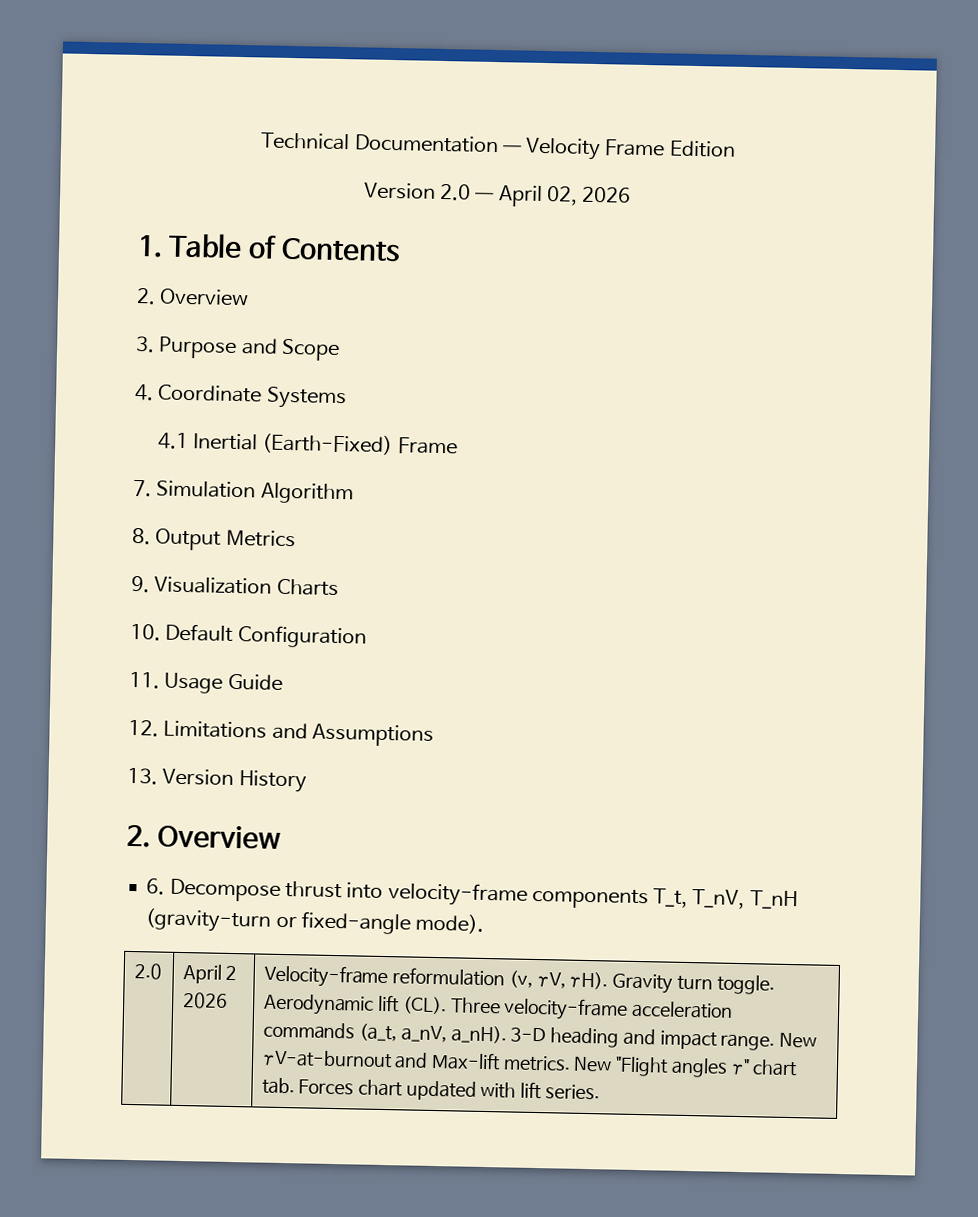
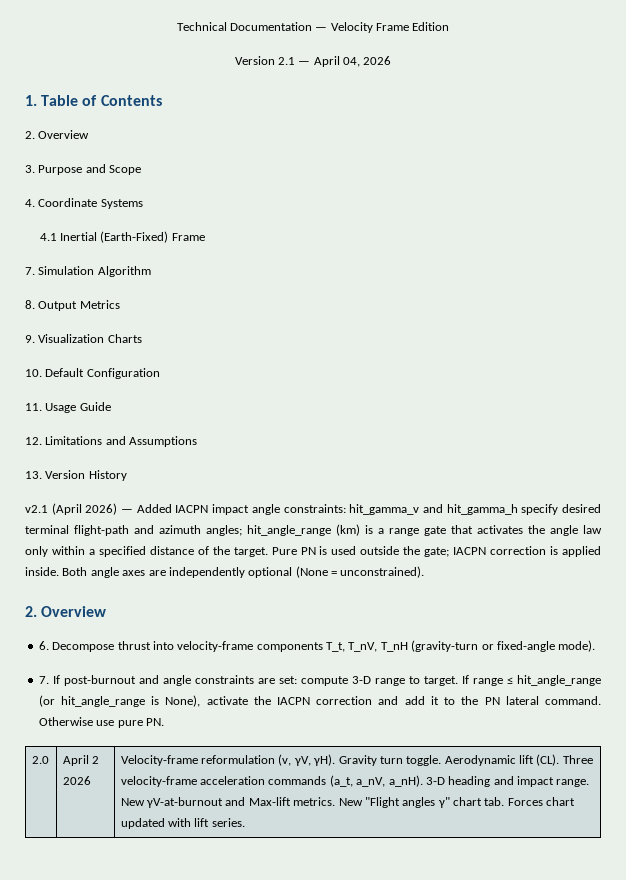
[440,183,472,201] 2.0 -> [277,57,295,65] 2.1
[545,186,578,206] 02, -> [343,57,361,67] 04,
(307, 781) none -> [25,503,601,515] [25,524,602,536] [25,546,602,557] [25,566,425,578] // v2.1 (April 2026) — Added IACPN impact angle constraints: hit_gamma_v and hit_gamma_h specify desired terminal flight-path and azimuth angles; hit_angle_range (km) is a range gate that activates the angle law only within a specified distance of the target. Pure PN is used outside the gate; IACPN correction is applied inside. Both angle axes are independently optional (None = unconstrained).
(485, 923) none -> [38,675,601,686] [38,695,601,707] [38,717,164,728] // 7. If post-burnout and angle constraints are set: compute 3-D range to target. If range ≤ hit_angle_range (or hit_angle_range is None), activate the IACPN correction and add it to the PN lateral command. Otherwise use pure PN.

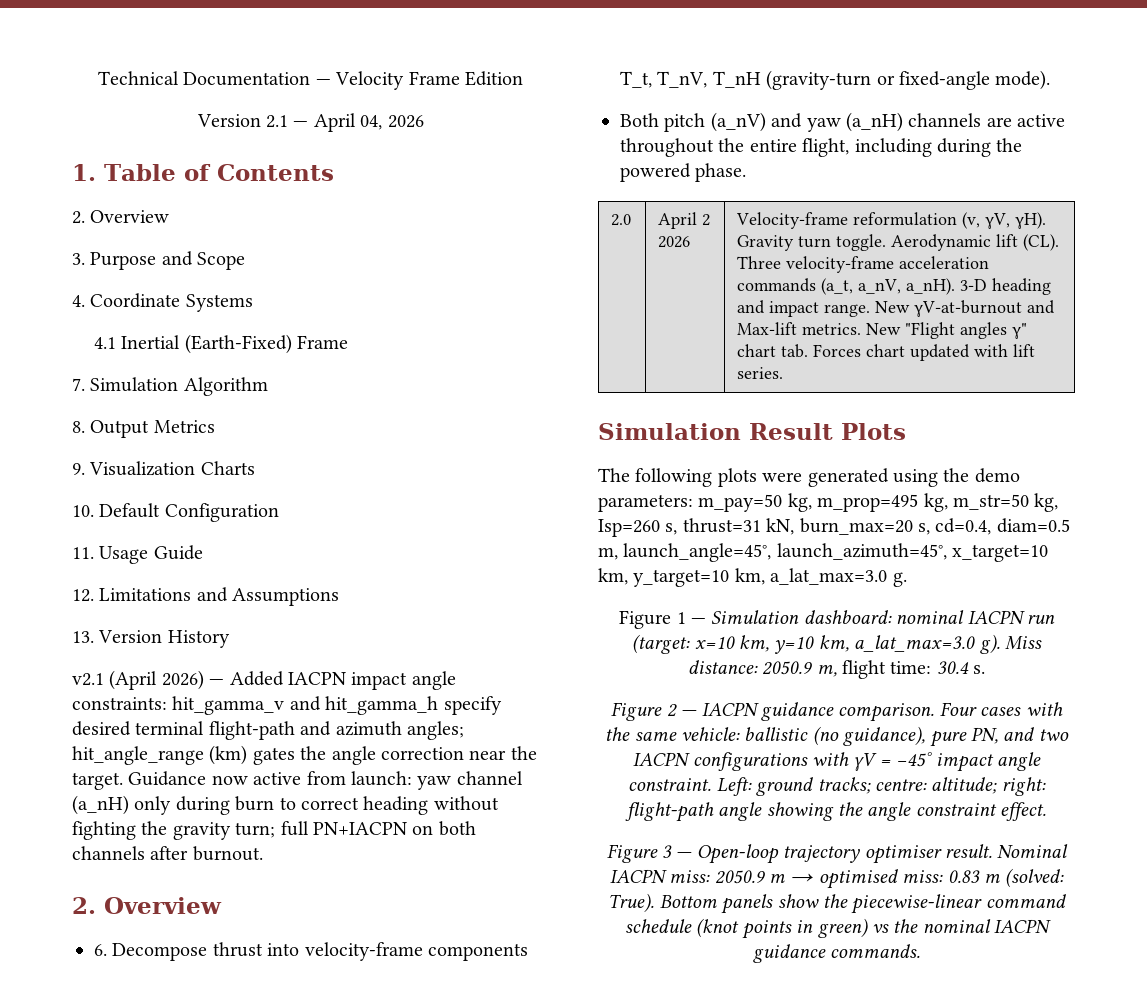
[365,525,602,536] [25,546,602,557] [25,566,425,578] is a range gate that activates the angle law only within a specified distance of the target. Pure PN is used outside the gate; IACPN correction is applied inside. Both angle axes are independently optional (None = unconstrained). -> [252,746,537,765] [72,771,523,790] [72,795,499,815] [72,821,476,840] [72,846,263,861] gates the angle correction near the target. Guidance now active from launch: yaw channel (a_nH) only during burn to correct heading without fighting the gravity turn; full PN+IACPN on both channels after burnout.
[38,675,601,686] [38,695,601,707] [38,717,164,728] 7. If post-burnout and angle constraints are set: compute 3-D range to target. If range ≤ hit_angle_range (or hit_angle_range is None), activate the IACPN correction and add it to the PN lateral command. Otherwise use pure PN. -> [620,112,1066,132] [620,138,1023,157] [620,163,747,182] Both pitch (a_nV) and yaw (a_nH) channels are active throughout the entire flight, including during the powered phase.
(245, 822) none -> [598,423,906,440] [598,468,1020,487] [598,493,1059,512] [598,518,1070,537] [598,543,1049,562] [598,568,907,587] [619,610,1055,629] [632,634,1042,654] [687,660,986,679] [611,702,1063,722] [605,726,1069,747] [633,752,1041,772] [628,777,1046,796] [624,802,1047,822] [606,844,1069,864] [609,868,1065,889] [608,893,1066,914] [624,918,1052,939] [752,944,921,963] // Simulation Result Plots // The following plots were generated using the demo parameters: m_pay=50 kg, m_prop=495 kg, m_str=50 kg, Isp=260 s, thrust=31 kN, burn_max=20 s, cd=0.4, diam=0.5 m, launch_angle=45°, launch_azimuth=45°, x_target=10 km, y_target=10 km, a_lat_max=3.0 g. // Figure 1 — Simulation dashboard: nominal IACPN run (target: x=10 km, y=10 km, a_lat_max=3.0 g). Miss distance: 2050.9 m, flight time: 30.4 s. // Figure 2 — IACPN guidance comparison. Four cases with the same vehicle: ballistic (no guidance), pure PN, and two IACPN configurations with γV = −45° impact angle constraint. Left: ground tracks; centre: altitude; right: flight-path angle showing the angle constraint effect. // Figure 3 — Open-loop trajectory optimiser result. Nominal IACPN miss: 2050.9 m → optimised miss: 0.83 m (solved: True). Bottom panels show the piecewise-linear command schedule (knot points in green) vs the nominal IACPN guidance commands.

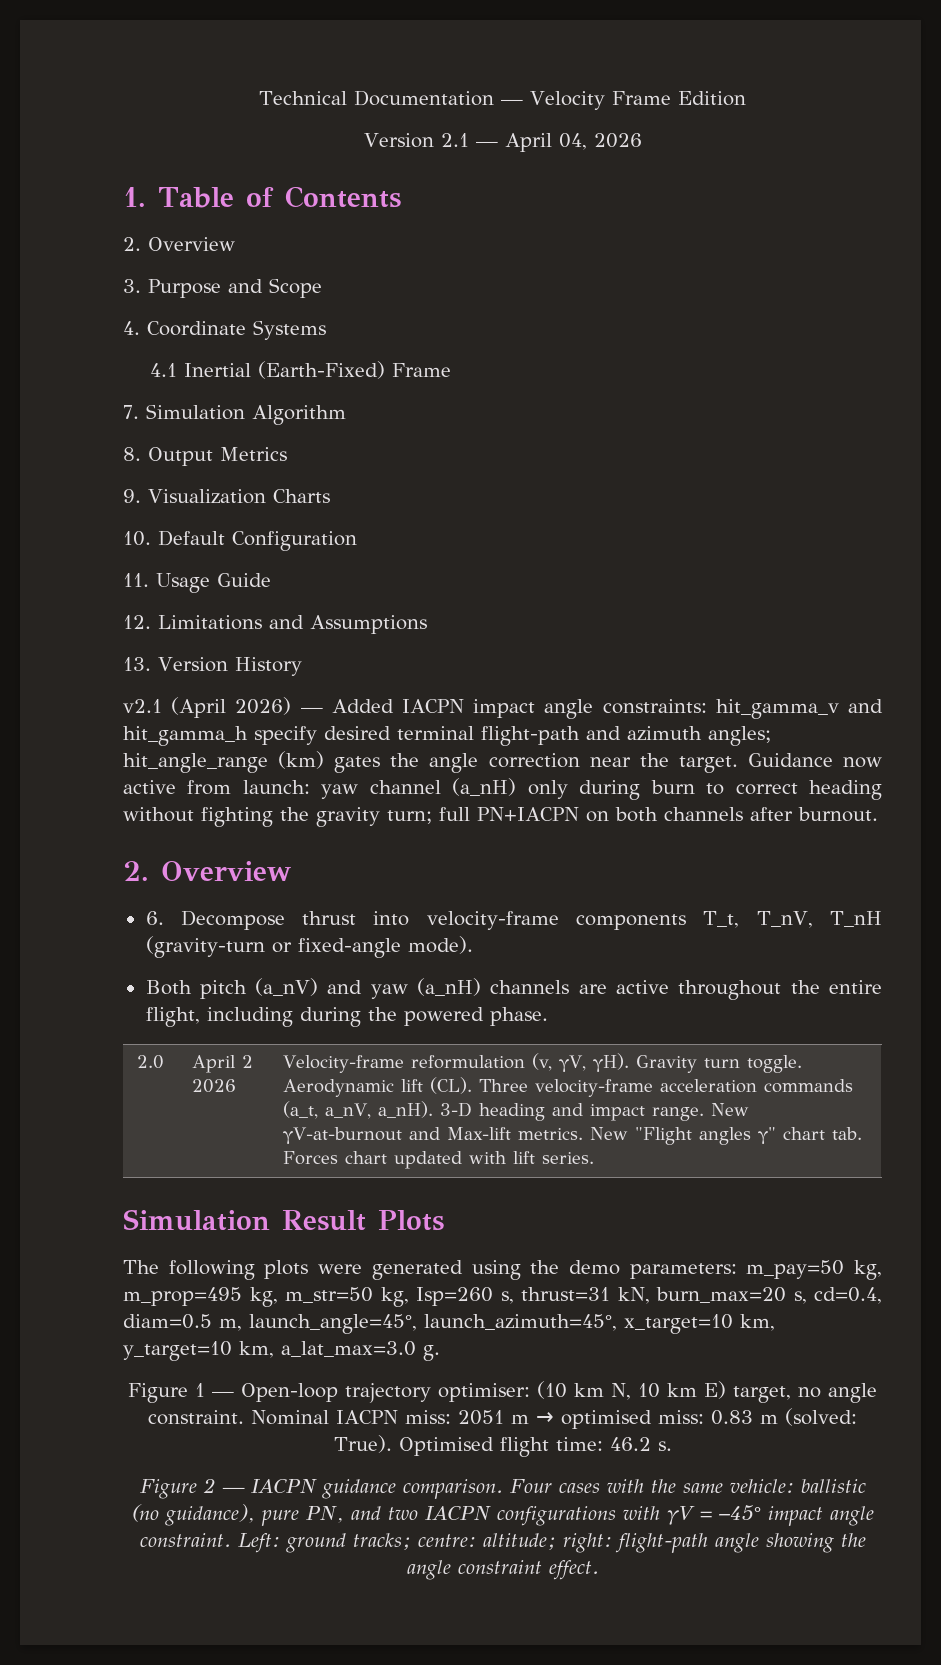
[711,610,1055,624] [632,634,1042,654] [687,660,837,677] Simulation dashboard: nominal IACPN run (target: x=10 km, y=10 km, a_lat_max=3.0 g). Miss distance: 2050.9 m, -> [241,1381,877,1403] [148,1408,857,1429] [333,1435,494,1456] Open-loop trajectory optimiser: (10 km N, 10 km E) target, no angle constraint. Nominal IACPN miss: 2051 m → optimised miss: 0.83 m (solved: True). Optimised
[936,661,969,674] 30.4 -> [609,1437,651,1451] 46.2
[606,844,1069,864] [609,868,1065,889] [608,893,1066,914] [624,918,1052,939] [752,944,921,963] // Figure 3 — Open-loop trajectory optimiser result. Nominal IACPN miss: 2050.9 m → optimised miss: 0.83 m (solved: True). Bottom panels show the piecewise-linear command schedule (knot points in green) vs the nominal IACPN guidance commands. -> (599, 1570) none

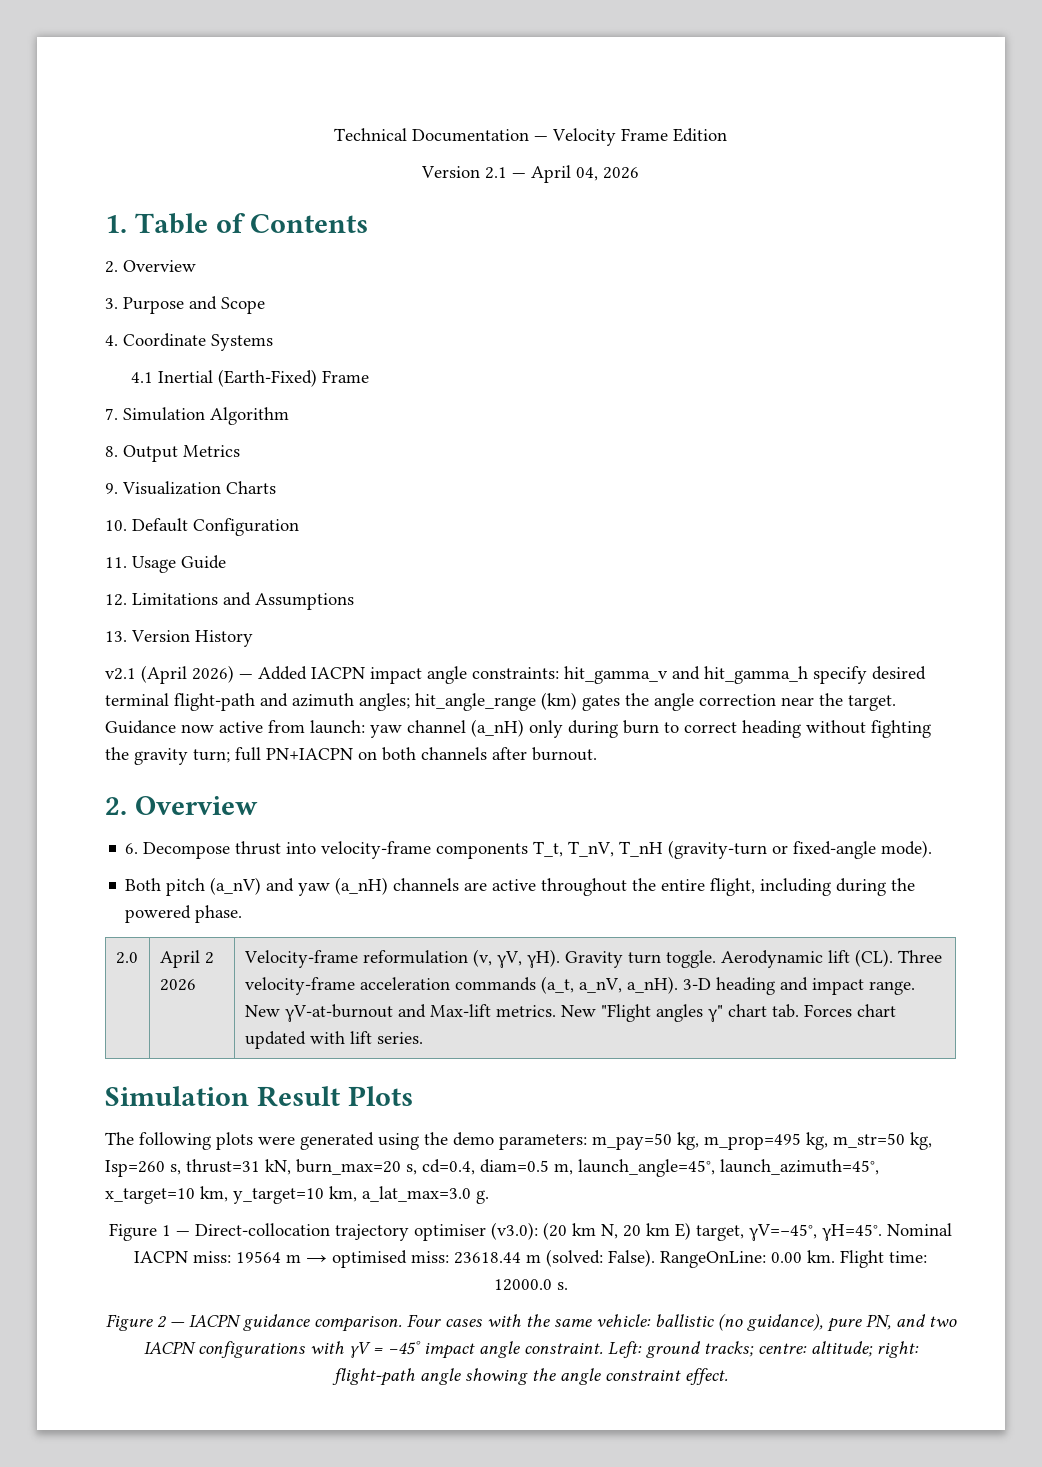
[241,1381,567,1403] Open-loop trajectory optimiser: (10 -> [195,1222,567,1241] Direct-collocation trajectory optimiser (v3.0): (20
[638,1383,660,1398] 10 -> [623,1225,641,1237] 20
[798,1383,877,1403] [148,1410,244,1425] no angle constraint. -> [749,1224,882,1241] γV=−45°, γH=45°.
[458,1410,504,1425] 2051 -> [236,1251,281,1263] 19564
[711,1410,753,1425] 0.83 -> [454,1252,521,1264] 23618.44
[333,1435,651,1457] True). Optimised flight time: 46.2 -> [608,1249,927,1268] [493,1279,552,1291] False). RangeOnLine: 0.00 km. Flight time: 12000.0

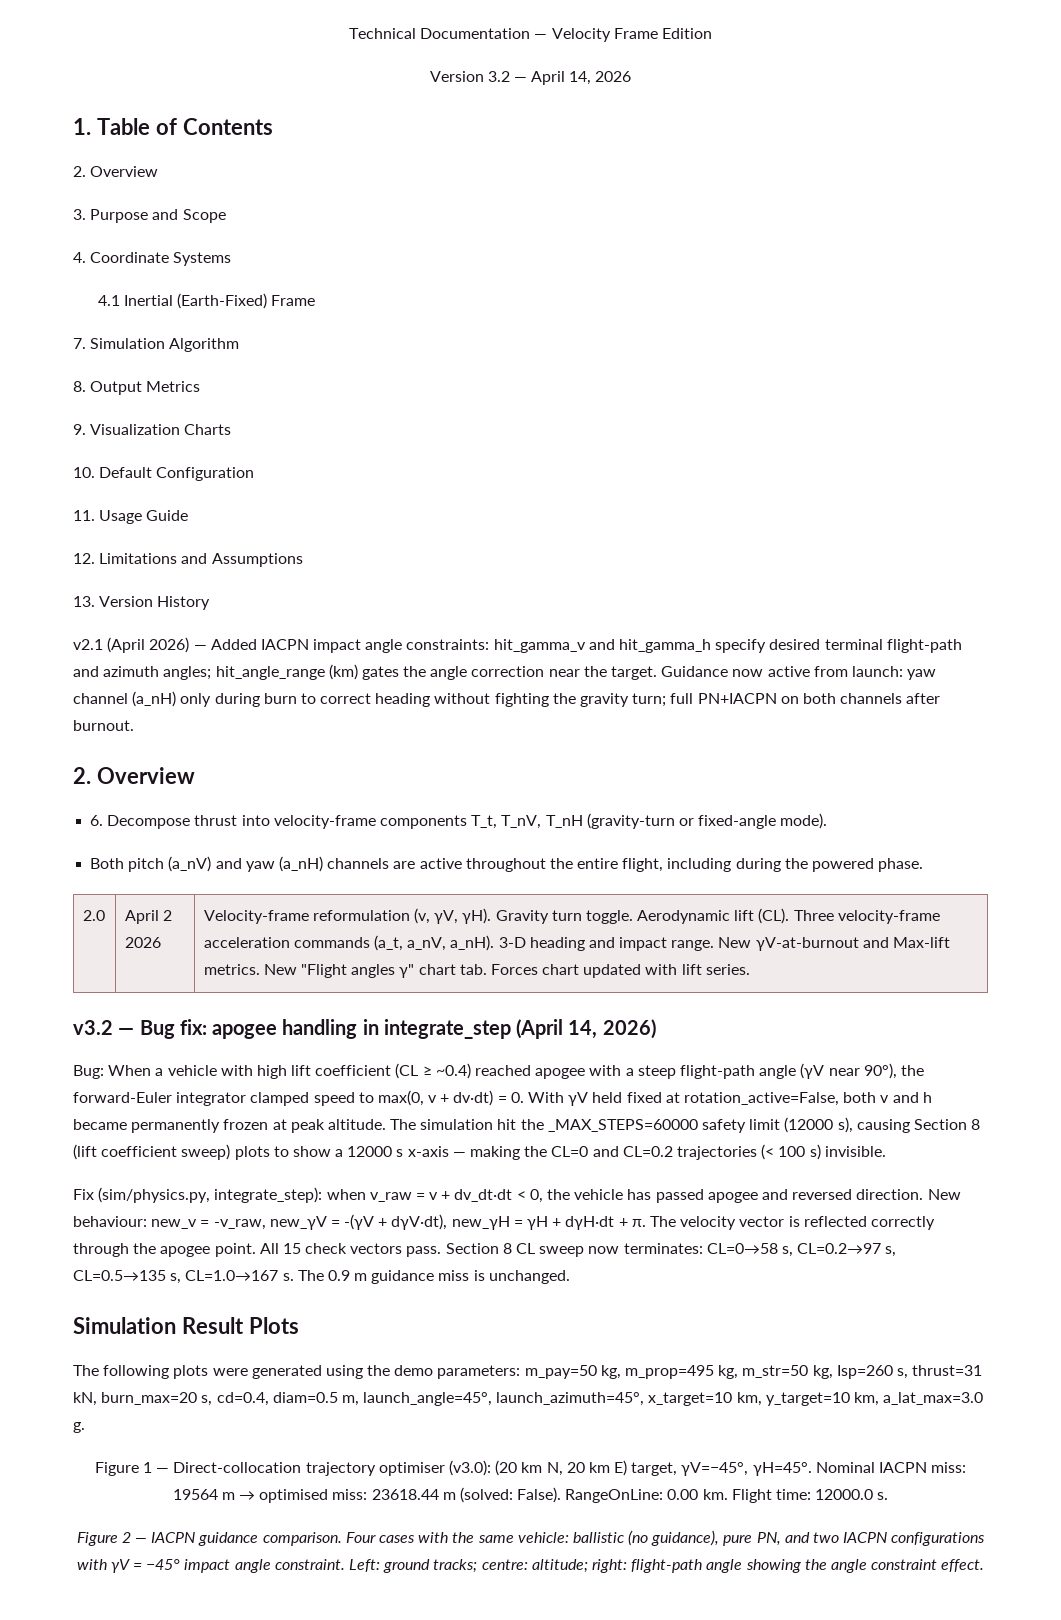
[485,167,507,179] 2.1 -> [487,71,510,82] 3.2
[576,167,598,181] 04, -> [569,71,592,85] 14,
(423, 1038) none -> [73,1019,656,1039] [73,1063,924,1079] [73,1090,932,1106] [73,1117,981,1133] [73,1144,886,1160] [73,1187,961,1203] [73,1214,935,1230] [73,1243,897,1257] [73,1270,570,1284] // v3.2 — Bug fix: apogee handling in integrate_step (April 14, 2026) // Bug: When a vehicle with high lift coefficient (CL ≥ ~0.4) reached apogee with a steep flight-path angle (γV near 90°), the forward-Euler integrator clamped speed to max(0, v + dv·dt) = 0. With γV held fixed at rotation_active=False, both v and h became permanently frozen at peak altitude. The simulation hit the _MAX_STEPS=60000 safety limit (12000 s), causing Section 8 (lift coefficient sweep) plots to show a 12000 s x-axis — making the CL=0 and CL=0.2 trajectories (< 100 s) invisible. // Fix (sim/physics.py, integrate_step): when v_raw = v + dv_dt·dt < 0, the vehicle has passed apogee and reversed direction. New behaviour: new_v = -v_raw, new_γV = -(γV + dγV·dt), new_γH = γH + dγH·dt + π. The velocity vector is reflected correctly through the apogee point. All 15 check vectors pass. Section 8 CL sweep now terminates: CL=0→58 s, CL=0.2→97 s, CL=0.5→135 s, CL=1.0→167 s. The 0.9 m guidance miss is unchanged.

